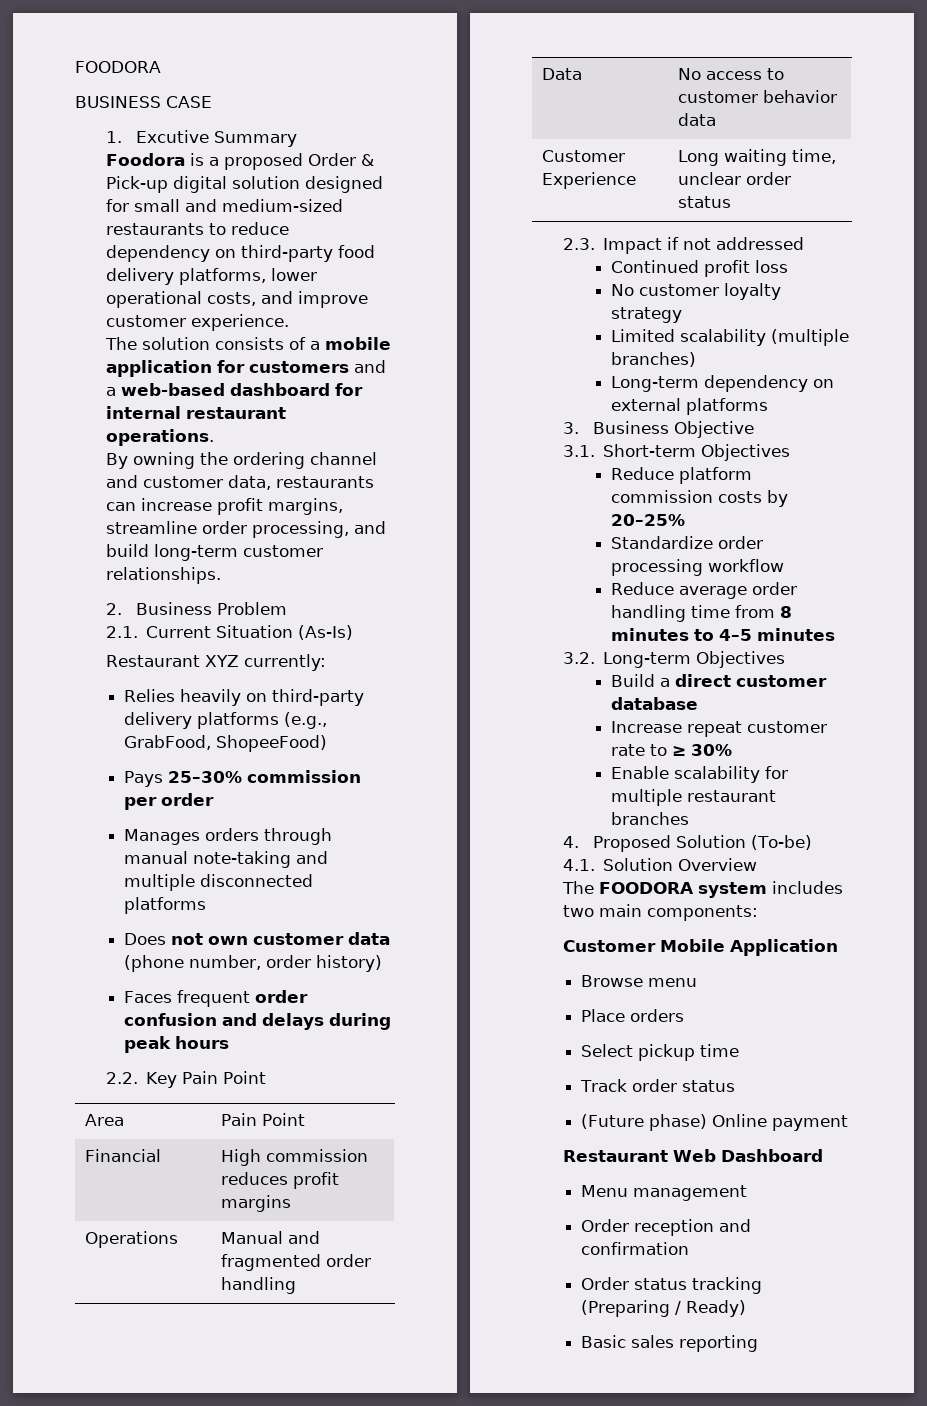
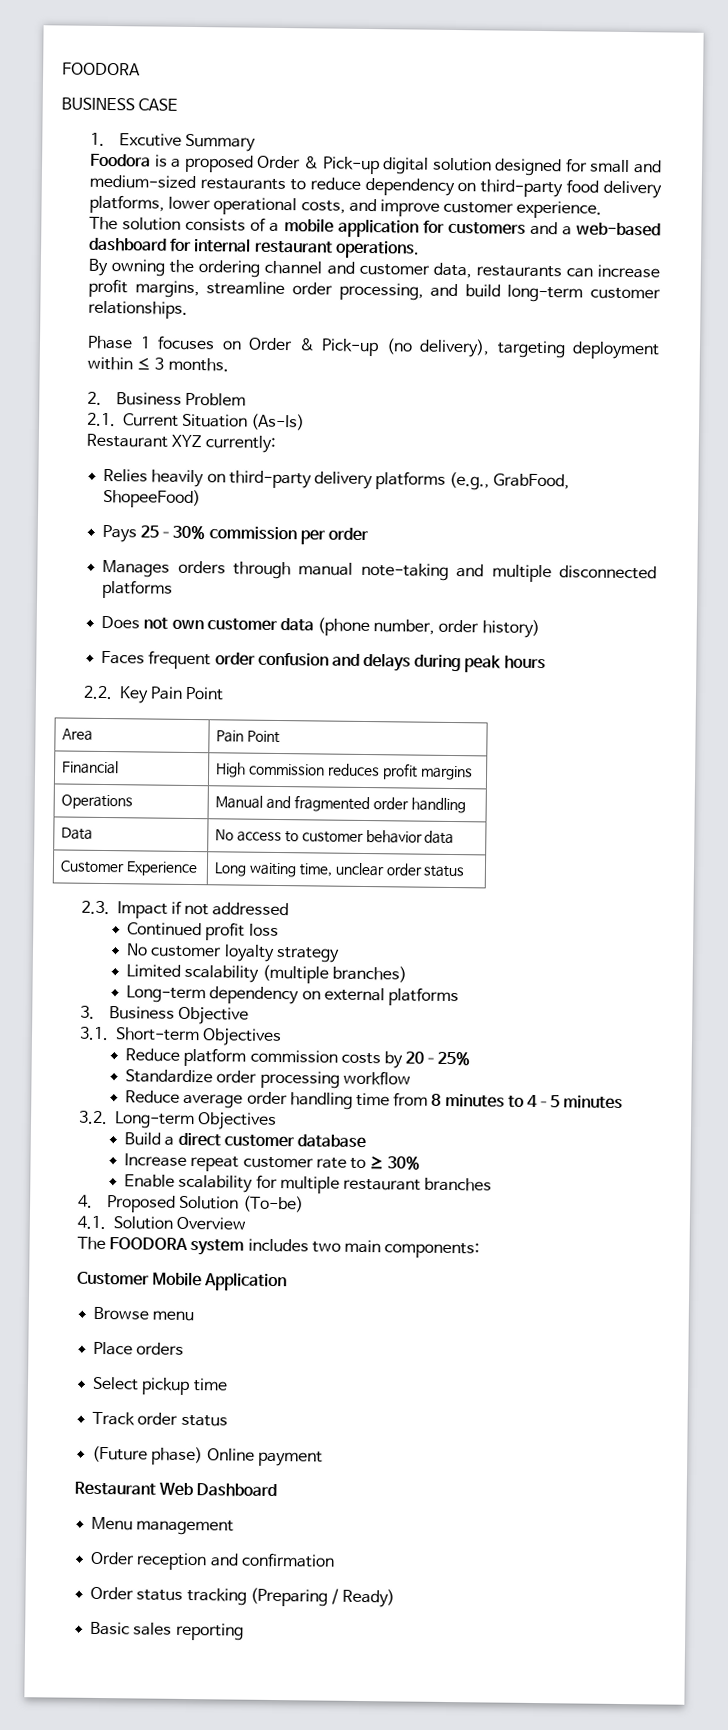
(221, 575) none -> [87,335,660,360] [87,356,229,372] // Phase 1 focuses on Order & Pick-up (no delivery), targeting deployment within ≤ 3 months.

